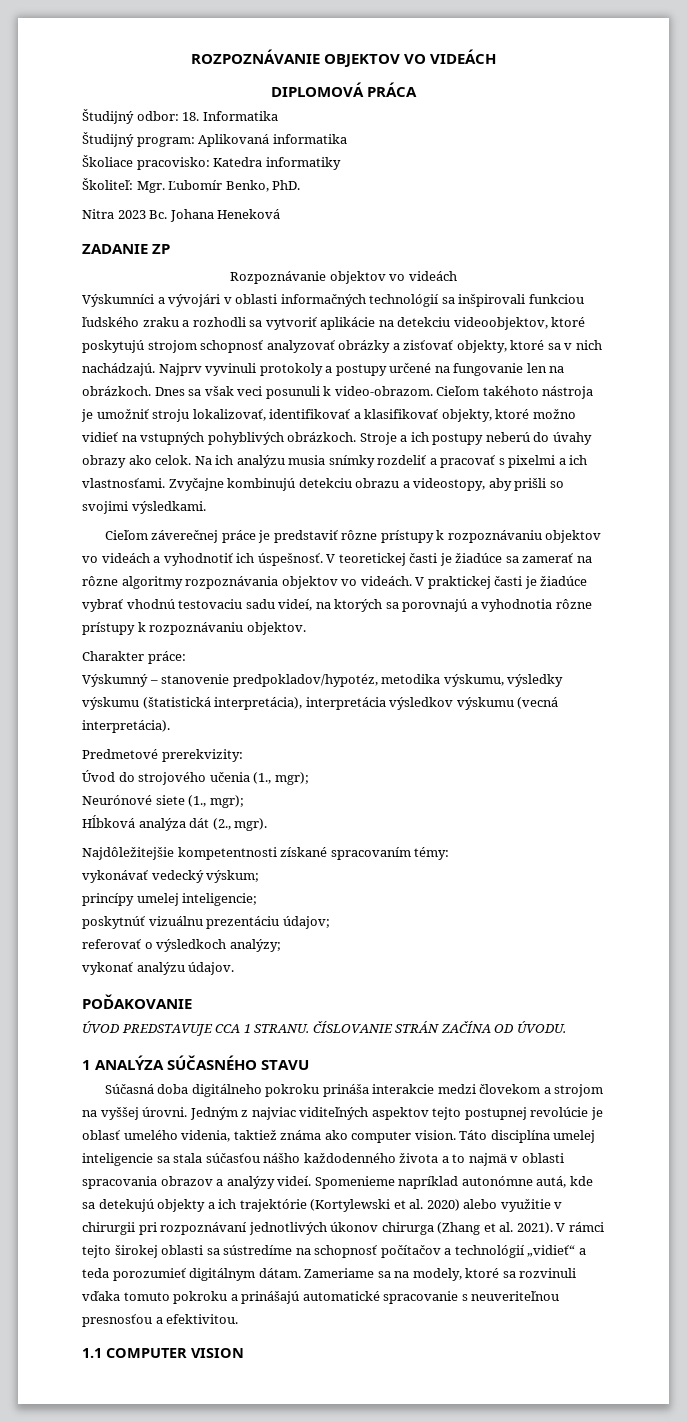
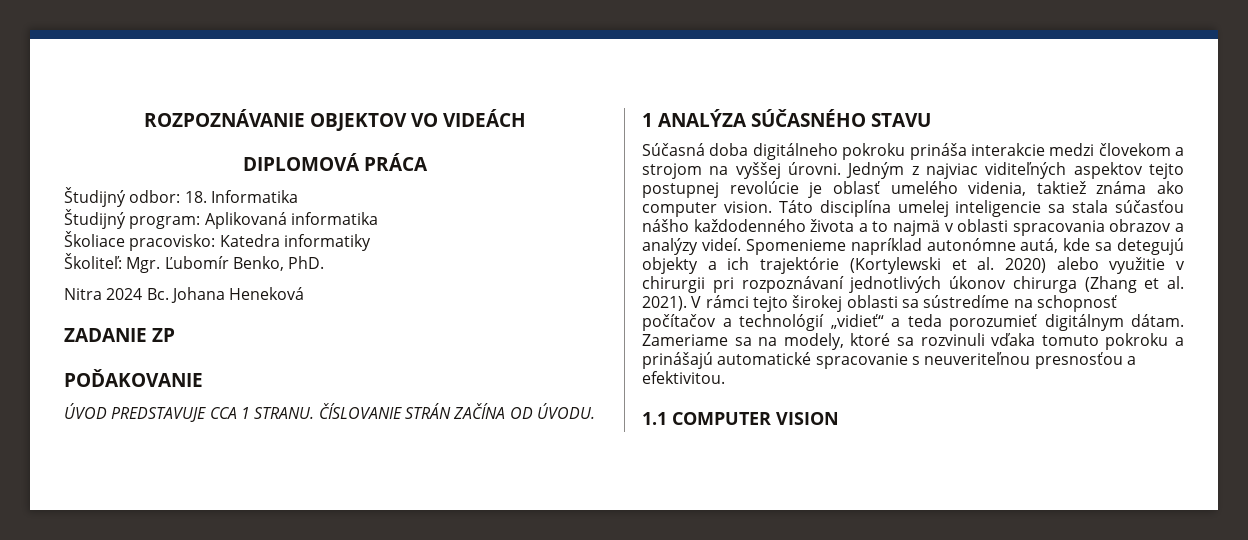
[117,210,146,219] 2023 -> [106,288,143,300] 2024
[230,271,457,284] [82,294,584,307] [82,317,586,330] [82,340,602,353] [82,363,565,376] [82,386,594,399] [81,409,576,422] [82,432,592,445] [82,455,588,468] [82,478,564,491] [82,501,206,514] [104,530,602,543] [82,553,592,566] [82,576,588,589] [82,599,592,612] [82,622,306,635] [82,651,186,664] [82,674,564,687] [82,697,559,710] [82,720,170,733] [82,749,243,762] [82,770,309,785] [82,795,244,808] [82,815,268,831] [82,847,450,860] [82,870,260,883] [82,893,258,906] [82,916,330,929] [82,939,281,952] [82,962,235,975] // Rozpoznávanie objektov vo videách // Výskumníci a vývojári v oblasti informačných technológií sa inšpirovali funkciou ľudského zraku a rozhodli sa vytvoriť aplikácie na detekciu videoobjektov, ktoré poskytujú strojom schopnosť analyzovať obrázky a zisťovať objekty, ktoré sa v nich nachádzajú. Najprv vyvinuli protokoly a postupy určené na fungovanie len na obrázkoch. Dnes sa však veci posunuli k video-obrazom. Cieľom takéhoto nástroja je umožniť stroju lokalizovať, identifikovať a klasifikovať objekty, ktoré možno vidieť na vstupných pohyblivých obrázkoch. Stroje a ich postupy neberú do úvahy obrazy ako celok. Na ich analýzu musia snímky rozdeliť a pracovať s pixelmi a ich vlastnosťami. Zvyčajne kombinujú detekciu obrazu a videostopy, aby prišli so svojimi výsledkami. // Cieľom záverečnej práce je predstaviť rôzne prístupy k rozpoznávaniu objektov vo videách a vyhodnotiť ich úspešnosť. V teoretickej časti je žiadúce sa zamerať na rôzne algoritmy rozpoznávania objektov vo videách. V praktickej časti je žiadúce vybrať vhodnú testovaciu sadu videí, na ktorých sa porovnajú a vyhodnotia rôzne prístupy k rozpoznávaniu objektov. // Charakter práce: // Výskumný – stanovenie predpokladov/hypotéz, metodika výskumu, výsledky výskumu (štatistická interpretácia), interpretácia výsledkov výskumu (vecná interpretácia). // Predmetové prerekvizity: // Úvod do strojového učenia (1., mgr); // Neurónové siete (1., mgr); // Hĺbková analýza dát (2., mgr). // Najdôležitejšie kompetentnosti získané spracovaním témy: // vykonávať vedecký výskum; // princípy umelej inteligencie; // poskytnúť vizuálnu prezentáciu údajov; // referovať o výsledkoch analýzy; // vykonať analýzu údajov. -> (175, 335) none
[98,1199,154,1212] detekujú -> [1117,238,1184,255] detegujú

